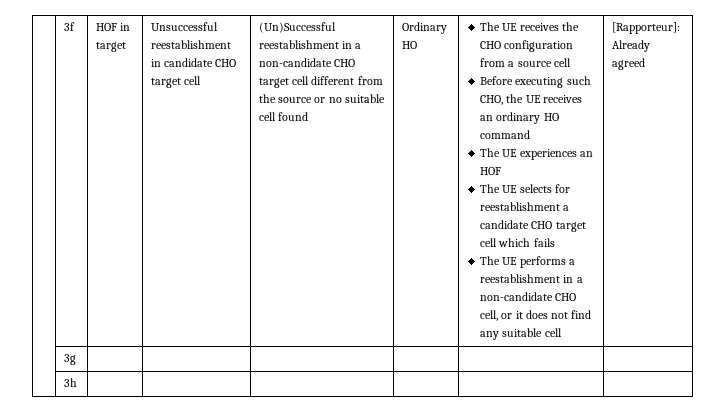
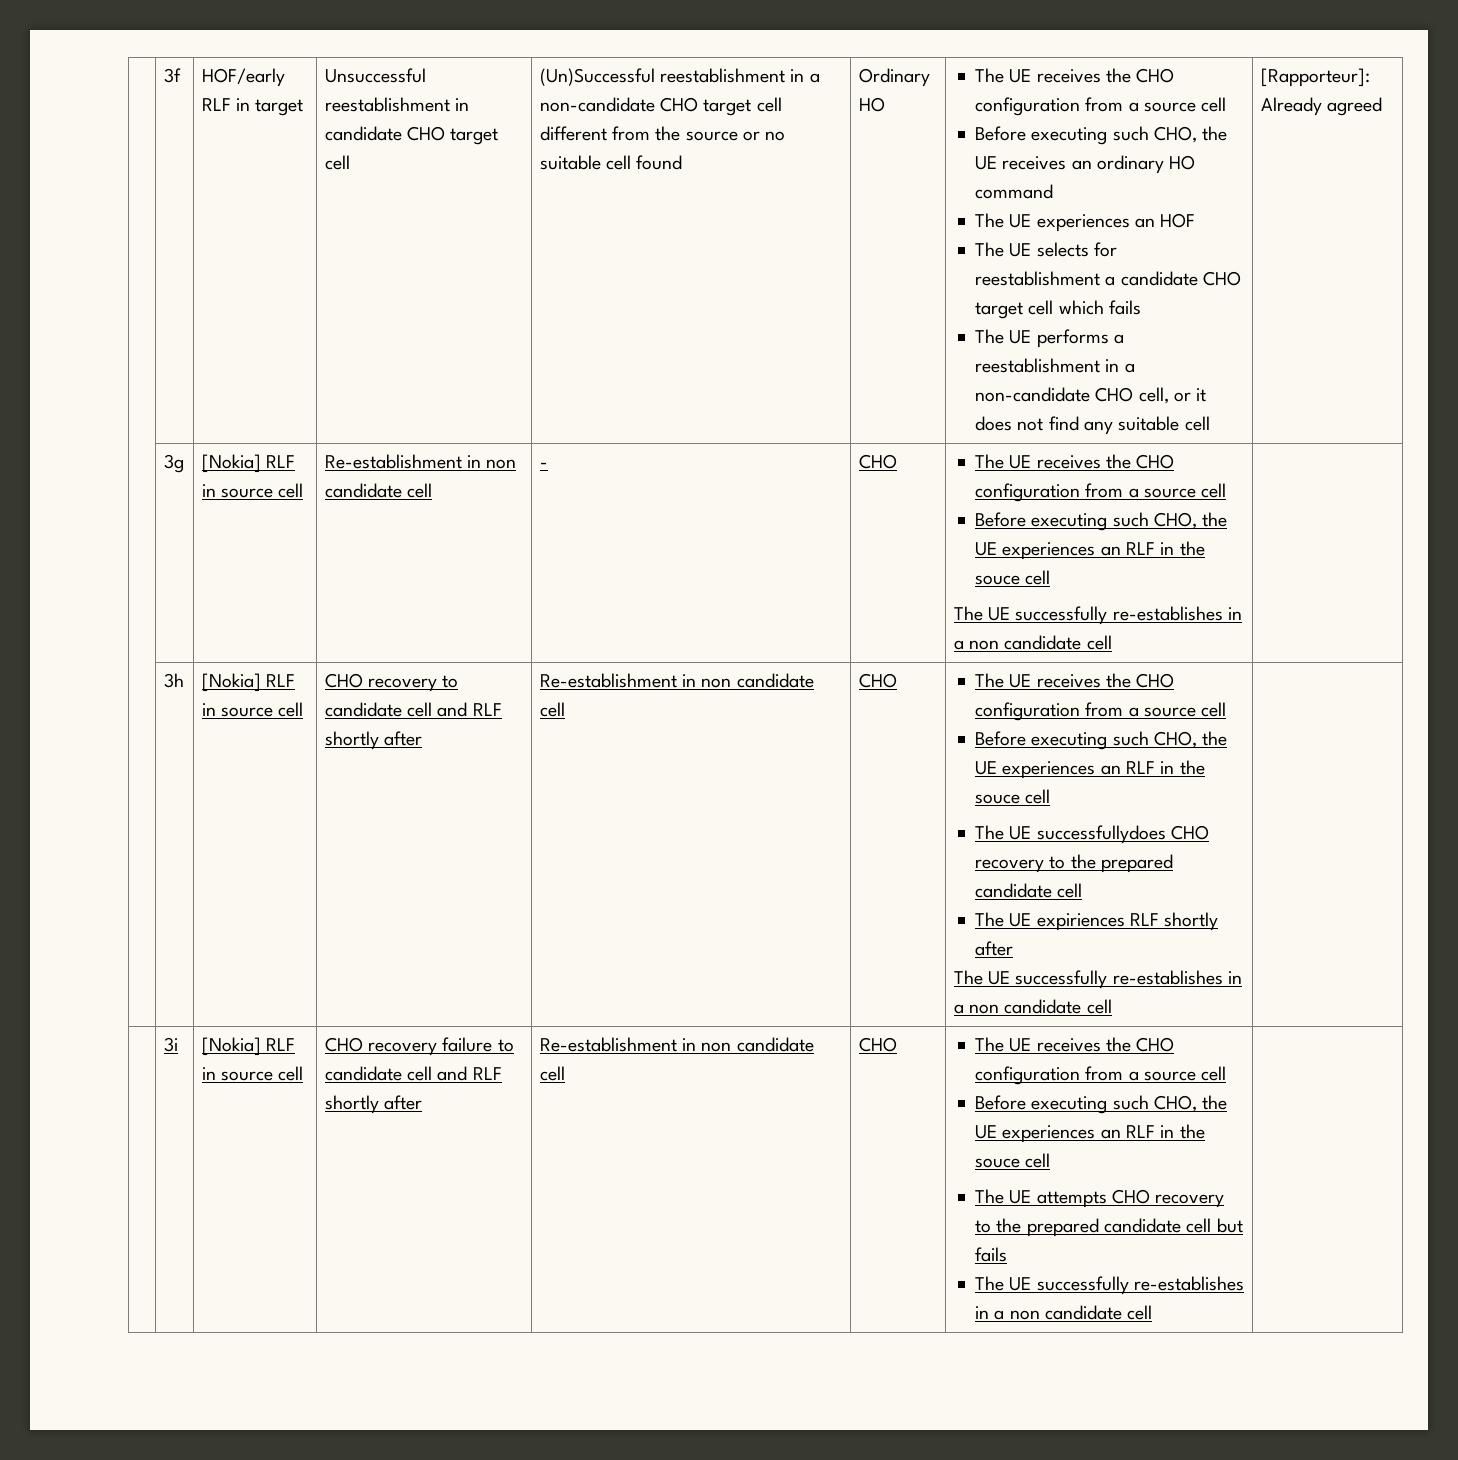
[95,23,117,31] HOF -> [201,68,285,87] [201,98,231,111] HOF/early RLF
[63,378,77,387] | | | | | // | 3h | | | | | -> [201,454,296,473] [201,483,304,498] [324,454,517,469] [324,483,433,498] [539,462,548,468] [858,454,897,469] [975,454,1175,469] [975,483,1227,502] [975,512,1228,531] [975,541,1205,560] [975,570,1051,585] [953,606,1242,625] [953,635,1112,650] [163,673,184,688] [201,673,296,692] [201,702,304,717] [324,673,459,692] [324,702,502,717] [324,731,423,750] [539,673,814,688] [539,702,565,717] [858,673,897,688] [975,673,1175,688] [975,702,1227,721] [975,731,1228,750] [975,760,1205,779] [975,789,1051,804] [975,825,1210,844] [975,854,1174,873] [975,883,1083,898] [975,912,1219,931] [975,941,1014,956] [953,970,1242,989] [953,999,1112,1014] [163,1037,178,1052] [201,1037,296,1056] [201,1066,304,1081] [324,1037,514,1056] [324,1066,502,1081] [324,1095,423,1114] [539,1037,814,1052] [539,1066,565,1081] [858,1037,897,1052] [975,1037,1175,1052] [975,1066,1227,1085] [975,1095,1228,1114] [975,1124,1205,1143] [975,1153,1051,1168] [975,1189,1225,1208] [975,1218,1243,1237] [975,1247,1008,1262] [975,1276,1245,1295] [975,1305,1153,1320] [Nokia] RLF in source cell | Re-establishment in non candidate cell | - | CHO | The UE receives the CHO configuration from a source cell // Before executing such CHO, the UE experiences an RLF in the souce cell // The UE successfully re-establishes in a non candidate cell | // | 3h | [Nokia] RLF in source cell | CHO recovery to candidate cell and RLF shortly after | Re-establishment in non candidate cell | CHO | The UE receives the CHO configuration from a source cell // Before executing such CHO, the UE experiences an RLF in the souce cell // The UE successfullydoes CHO recovery to the prepared candidate cell // The UE expiriences RLF shortly after // The UE successfully re-establishes in a non candidate cell | // | 3i | [Nokia] RLF in source cell | CHO recovery failure to candidate cell and RLF shortly after | Re-establishment in non candidate cell | CHO | The UE receives the CHO configuration from a source cell // Before executing such CHO, the UE experiences an RLF in the souce cell // The UE attempts CHO recovery to the prepared candidate cell but fails // The UE successfully re-establishes in a non candidate cell

